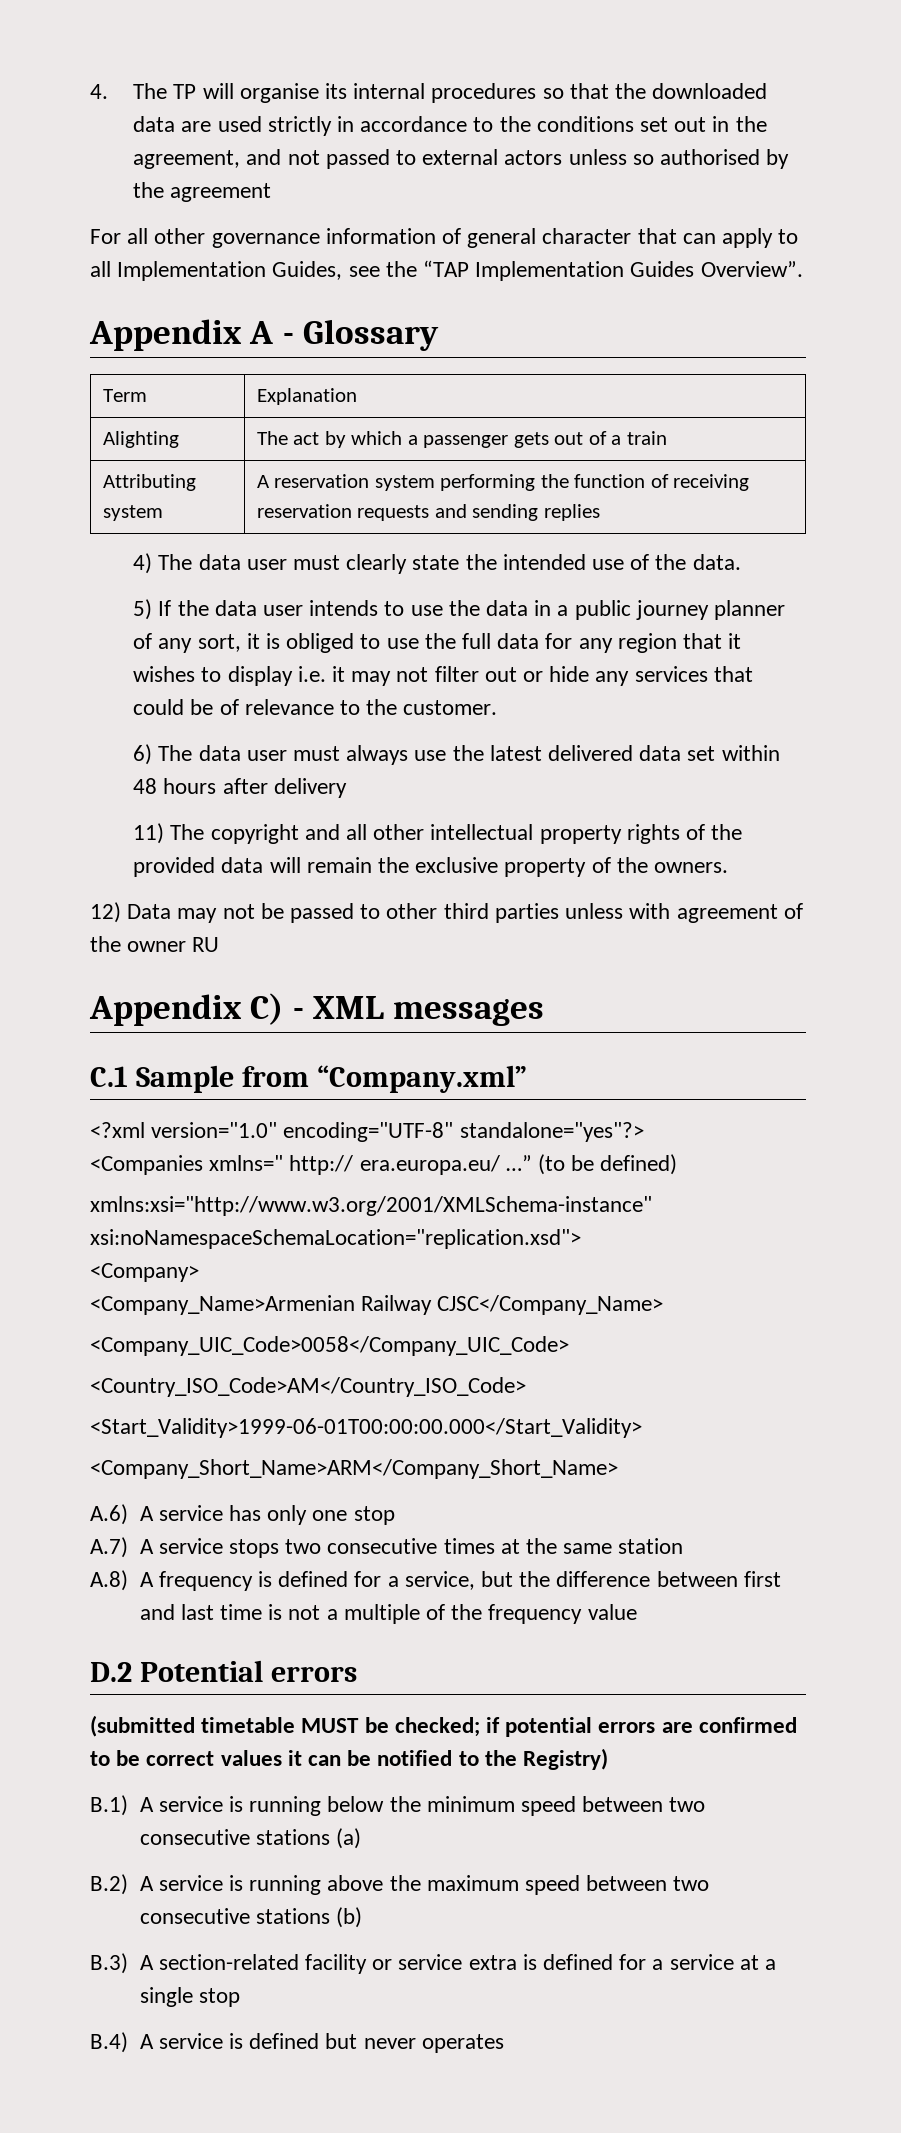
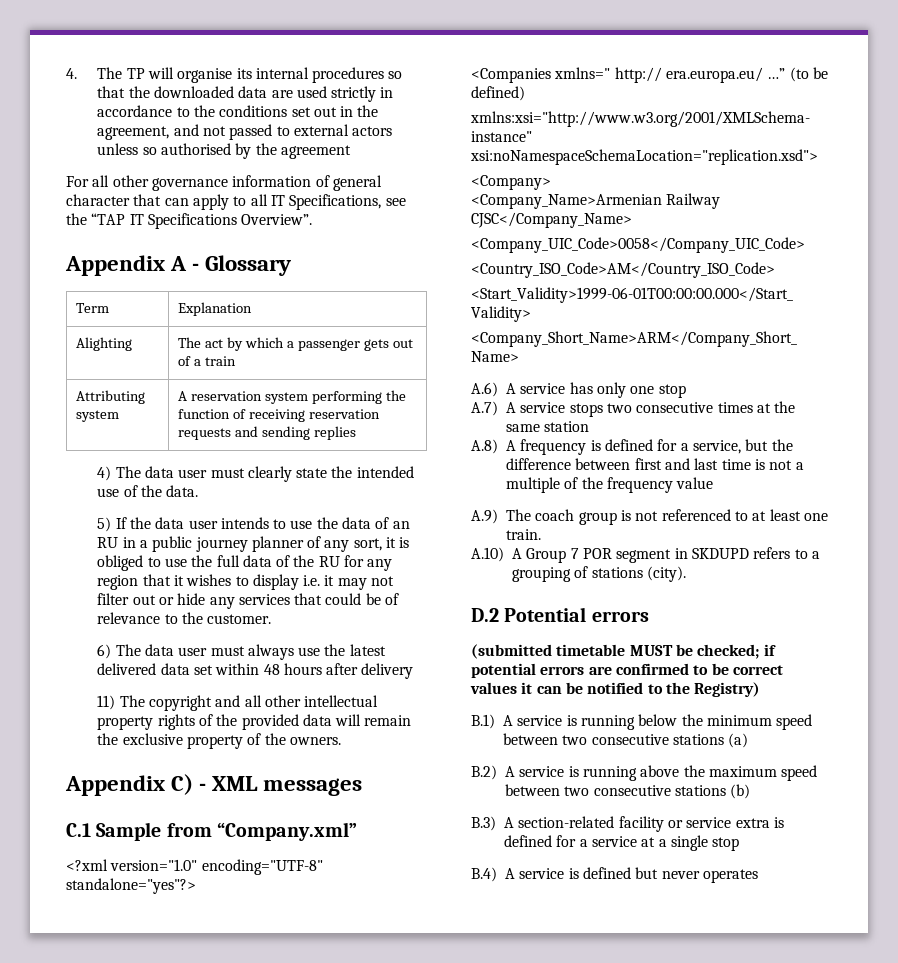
[117,261,343,281] Implementation Guides, -> [270,194,382,210] IT Specifications,
[475,261,695,281] Implementation Guides -> [129,213,237,229] IT Specifications
(529, 608) none -> [375,517,410,529] [97,537,119,548] of an RU
(540, 641) none -> [276,555,340,567] of the RU
[90,902,803,923] [90,936,220,952] // 12) Data may not be passed to other third parties unless with agreement of the owner RU -> (341, 741) none
(637, 1612) none -> [471,509,828,525] [506,529,541,540] [471,547,820,563] [512,566,686,582] // A.9) The coach group is not referenced to at least one train. // A.10) A Group 7 POR segment in SKDUPD refers to a grouping of stations (city).

